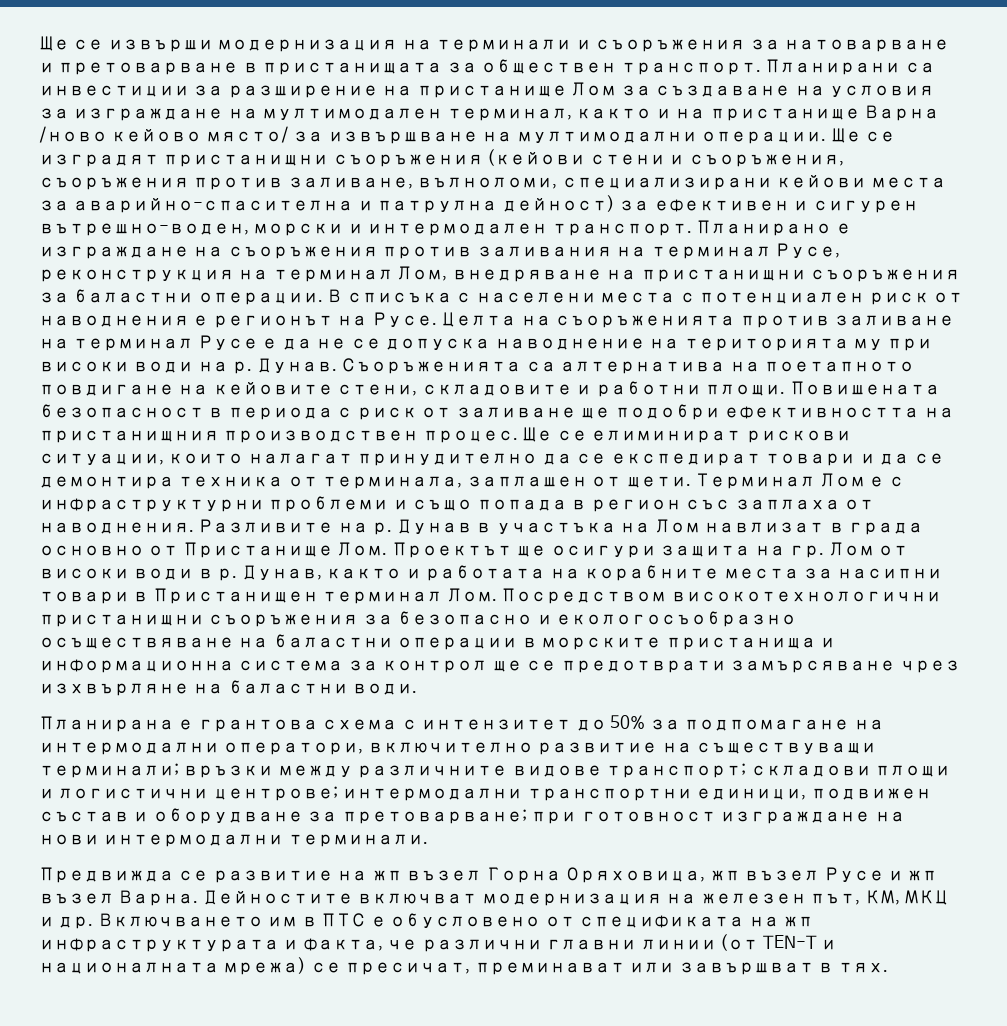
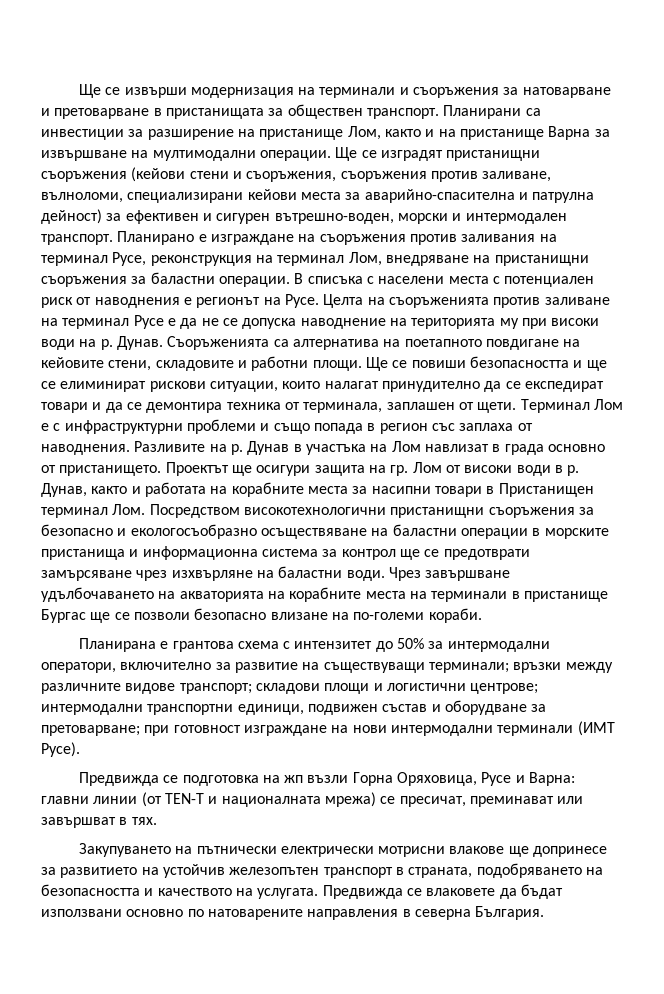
[571,82,935,98] [39,108,572,121] Лом за създаване на условия за изграждане на мултимодален терминал, -> [347,126,381,140] Лом,
[39,126,289,143] /ново кейово място/ -> (591, 133) none
[789,381,940,395] [39,404,954,420] [39,427,553,443] Повишената безопасност в периода с риск от заливане ще подобри ефективността на пристанищния производствен процес. Ще -> [365,356,607,371] Ще се повиши безопасността и ще
[182,542,388,558] Пристанище Лом. -> [59,465,162,476] пристанището.
(418, 689) none -> [388,567,511,581] [41,587,608,602] [41,608,482,623] Чрез завършване удълбочаването на акваторията на корабните места на терминали в пристанище Бургас ще се позволи безопасно влизане на по-големи кораби.
[684,719,884,731] подпомагане на -> (444, 645) none
(533, 747) none -> [215,662,231,670] за
[287,834,428,847] [39,867,482,883] терминали. // Предвижда се развитие на жп възел -> [497,721,615,736] [41,742,80,757] [78,772,349,786] терминали (ИМТ Русе). // Предвижда се подготовка на жп възли
[709,867,938,883] [39,890,950,906] [39,913,814,929] [39,938,542,952] жп възел Русе и жп възел Варна. Дейностите включват модернизация на железен път, КМ, МКЦ и др. Включването им в ПТС е обусловено от спецификата на жп инфраструктурата и факта, че различни -> [481,772,576,786] Русе и Варна:
(888, 967) none -> [78,843,608,857] [41,863,603,878] [41,884,563,899] [41,906,545,920] // Закупуването на пътнически електрически мотрисни влакове ще допринесе за развитието на устойчив железопътен транспорт в страната, подобряването на безопасността и качеството на услугата. Предвижда се влаковете да бъдат използвани основно по натоварените направления в северна България.

